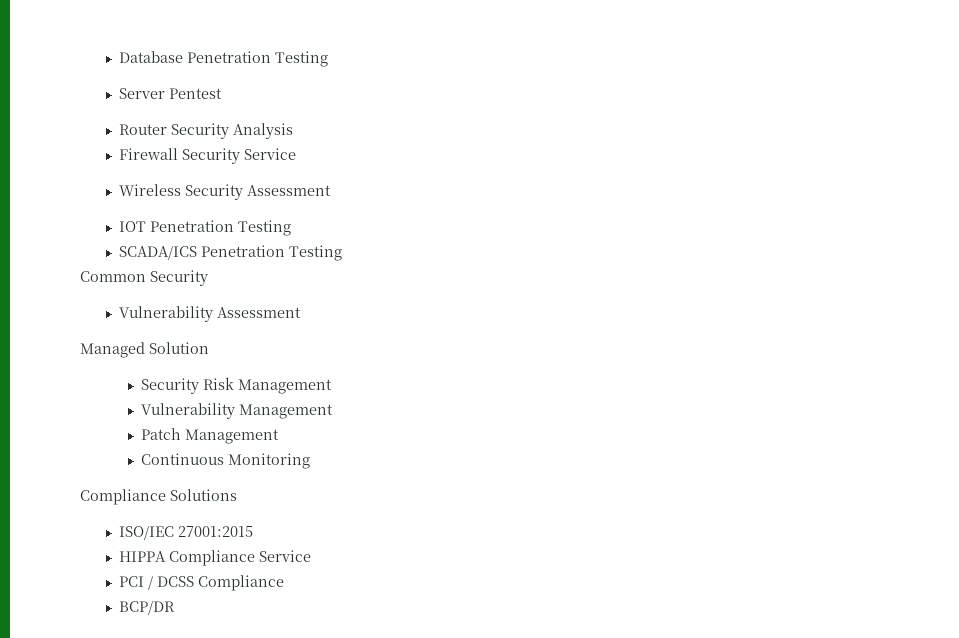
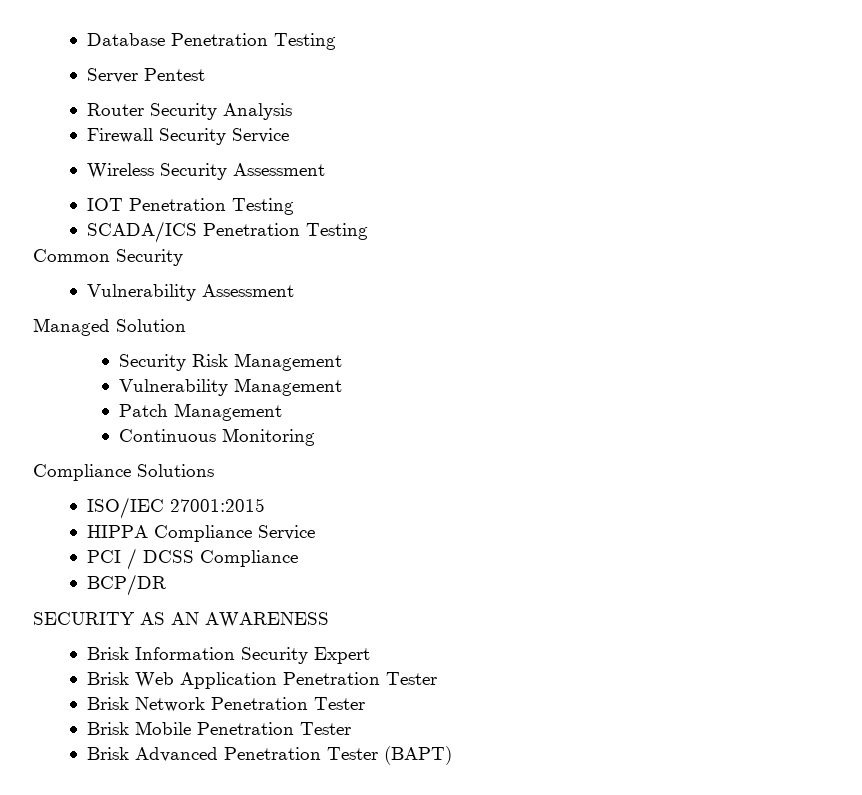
(175, 608) none -> [33,612,329,628] [86,647,370,664] [86,672,437,689] [86,697,365,712] [86,721,351,735] [86,746,452,765] // SECURITY AS AN AWARENESS // Brisk Information Security Expert // Brisk Web Application Penetration Tester // Brisk Network Penetration Tester // Brisk Mobile Penetration Tester // Brisk Advanced Penetration Tester (BAPT)

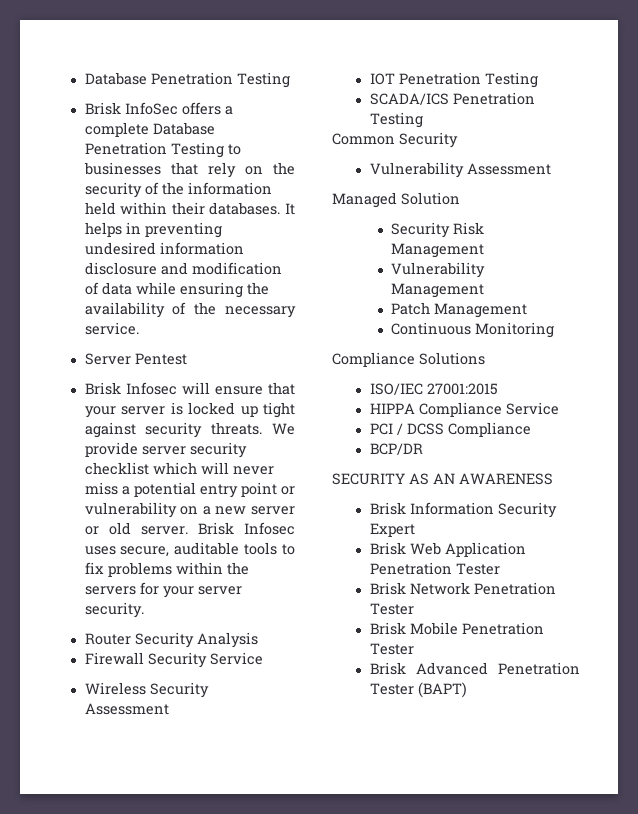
[86,68,205,83] Server Pentest -> [84,102,233,115] [84,122,215,137] [84,142,241,158] [83,162,296,178] [84,182,272,198] [84,202,296,215] [84,222,222,238] [84,242,244,255] [84,262,282,275] [84,282,269,298] [84,302,296,318] [84,322,139,335] [84,353,187,365] [84,382,296,395] [84,402,296,418] [84,422,295,438] [84,442,247,458] [84,462,274,475] [84,482,295,498] [84,502,296,518] [84,522,296,535] [84,542,296,557] [84,562,249,577] [84,582,242,598] [84,602,144,618] Brisk InfoSec offers a complete Database Penetration Testing to businesses that rely on the security of the information held within their databases. It helps in preventing undesired information disclosure and modification of data while ensuring the availability of the necessary service. // Server Pentest // Brisk Infosec will ensure that your server is locked up tight against security threats. We provide server security checklist which will never miss a potential entry point or vulnerability on a new server or old server. Brisk Infosec uses secure, auditable tools to fix problems within the servers for your server security.

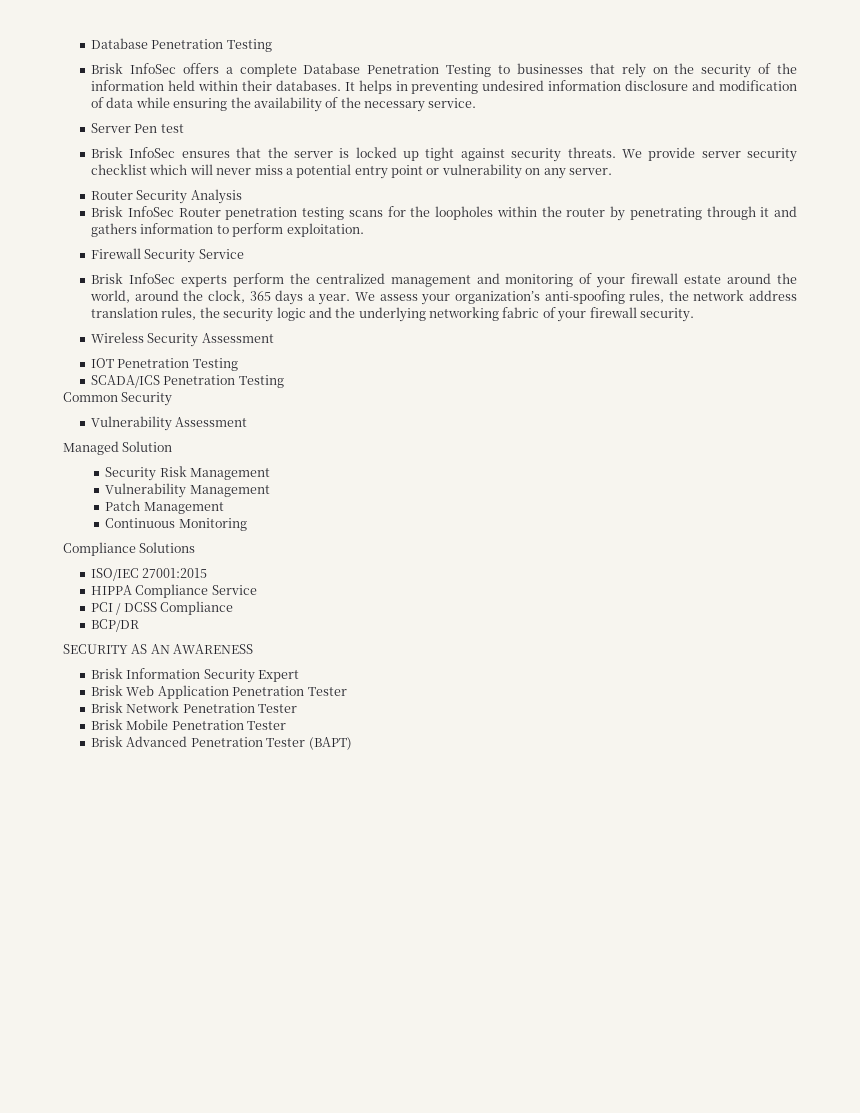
[134,353,187,365] [84,382,296,395] [84,406,116,418] Pentest // Brisk Infosec will ensure that your -> [134,124,184,133] [91,147,288,158] Pen test // Brisk InfoSec ensures that the
[202,506,296,515] [84,522,296,535] [84,542,296,557] [84,562,249,577] [84,582,242,598] [84,602,144,618] [84,632,258,648] [84,652,263,668] a new server or old server. Brisk Infosec uses secure, auditable tools to fix problems within the servers for your server security. // Router Security Analysis // Firewall Security Service -> [543,168,612,179] [91,189,242,204] [91,206,798,221] [91,223,364,237] [91,248,244,263] [91,273,798,288] [90,290,797,305] [91,307,694,322] any server. // Router Security Analysis // Brisk InfoSec Router penetration testing scans for the loopholes within the router by penetrating through it and gathers information to perform exploitation. // Firewall Security Service // Brisk InfoSec experts perform the centralized management and monitoring of your firewall estate around the world, around the clock, 365 days a year. We assess your organization’s anti-spoofing rules, the network address translation rules, the security logic and the underlying networking fabric of your firewall security.

